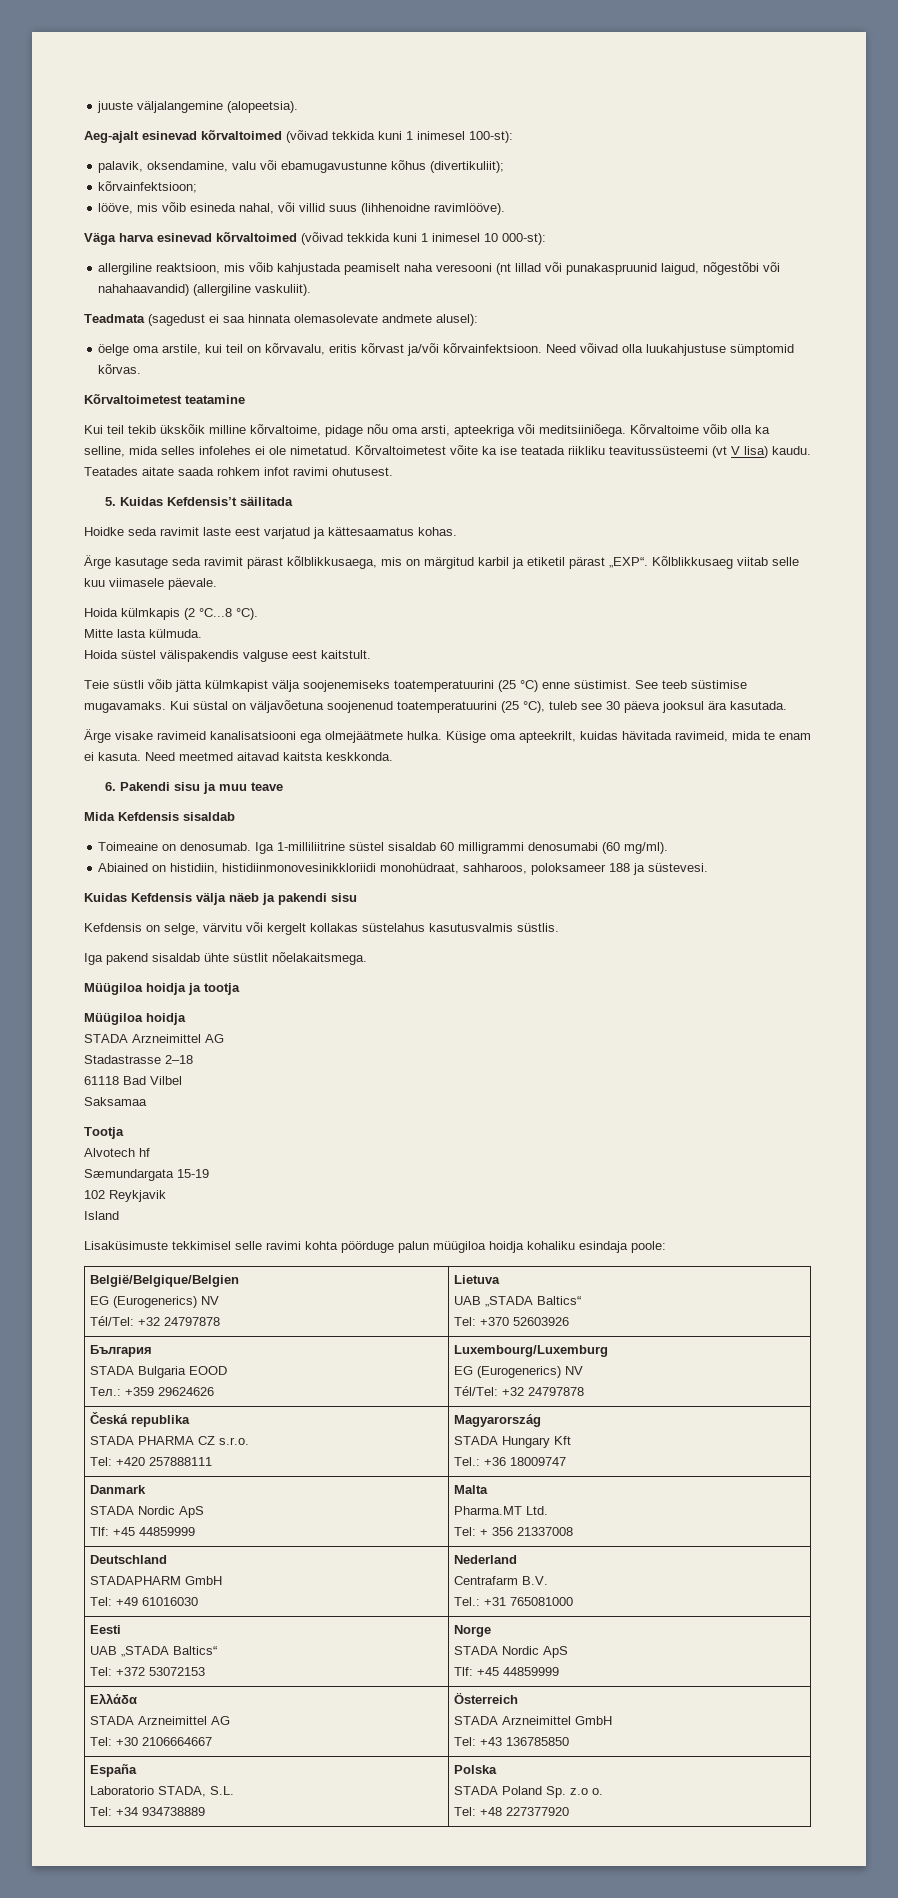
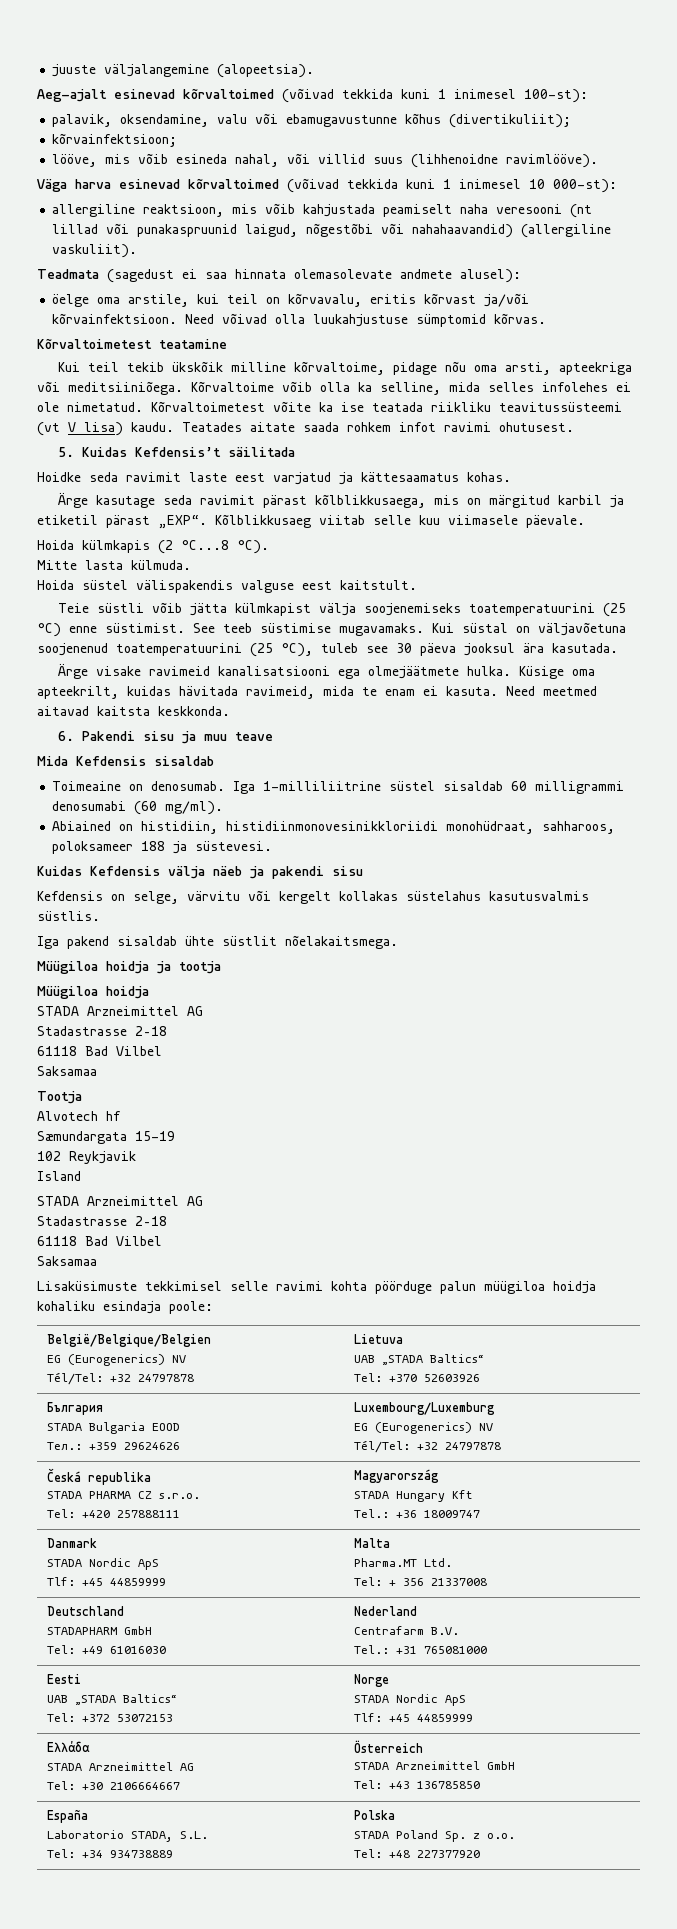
(119, 1215) none -> [37,1196,203,1206] [37,1216,167,1226] [37,1236,162,1246] [37,1256,97,1266] // STADA Arzneimittel AG // Stadastrasse 2–18 // 61118 Bad Vilbel // Saksamaa
[569,1788,603,1795] z.o o. -> [473,1833,516,1839] z o.o.

